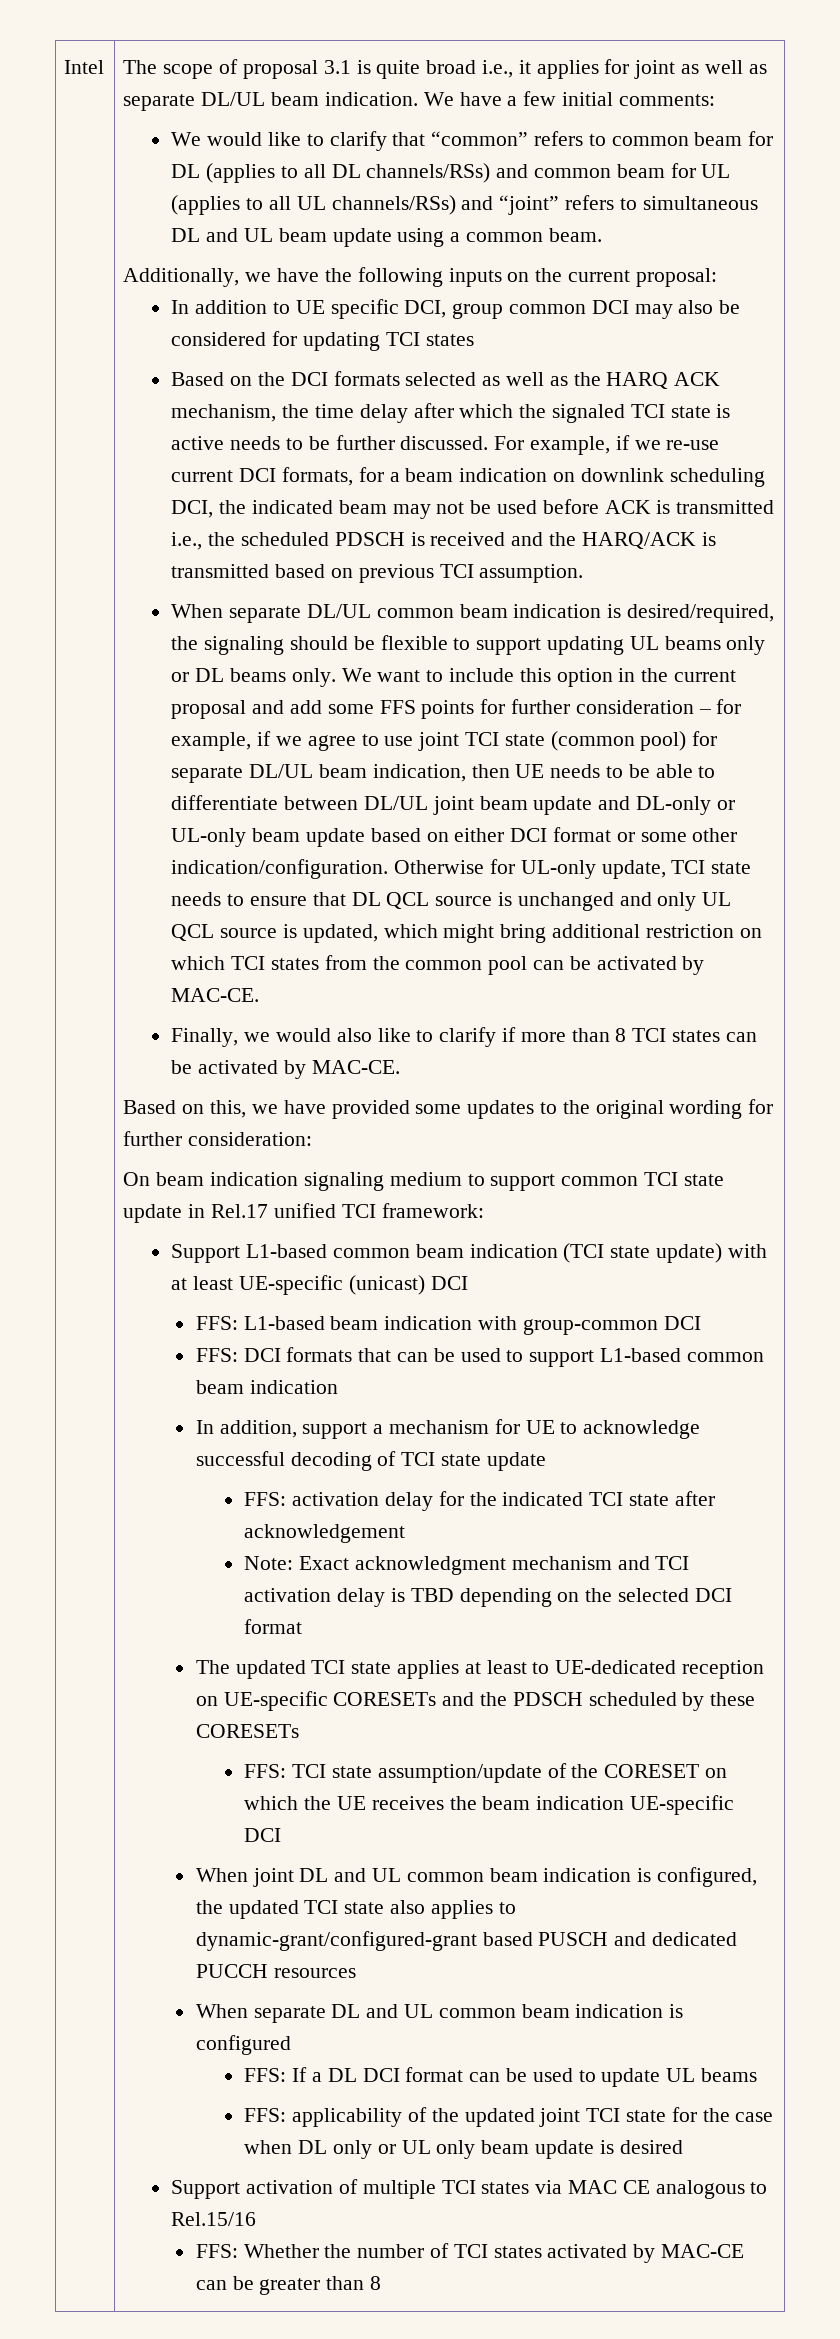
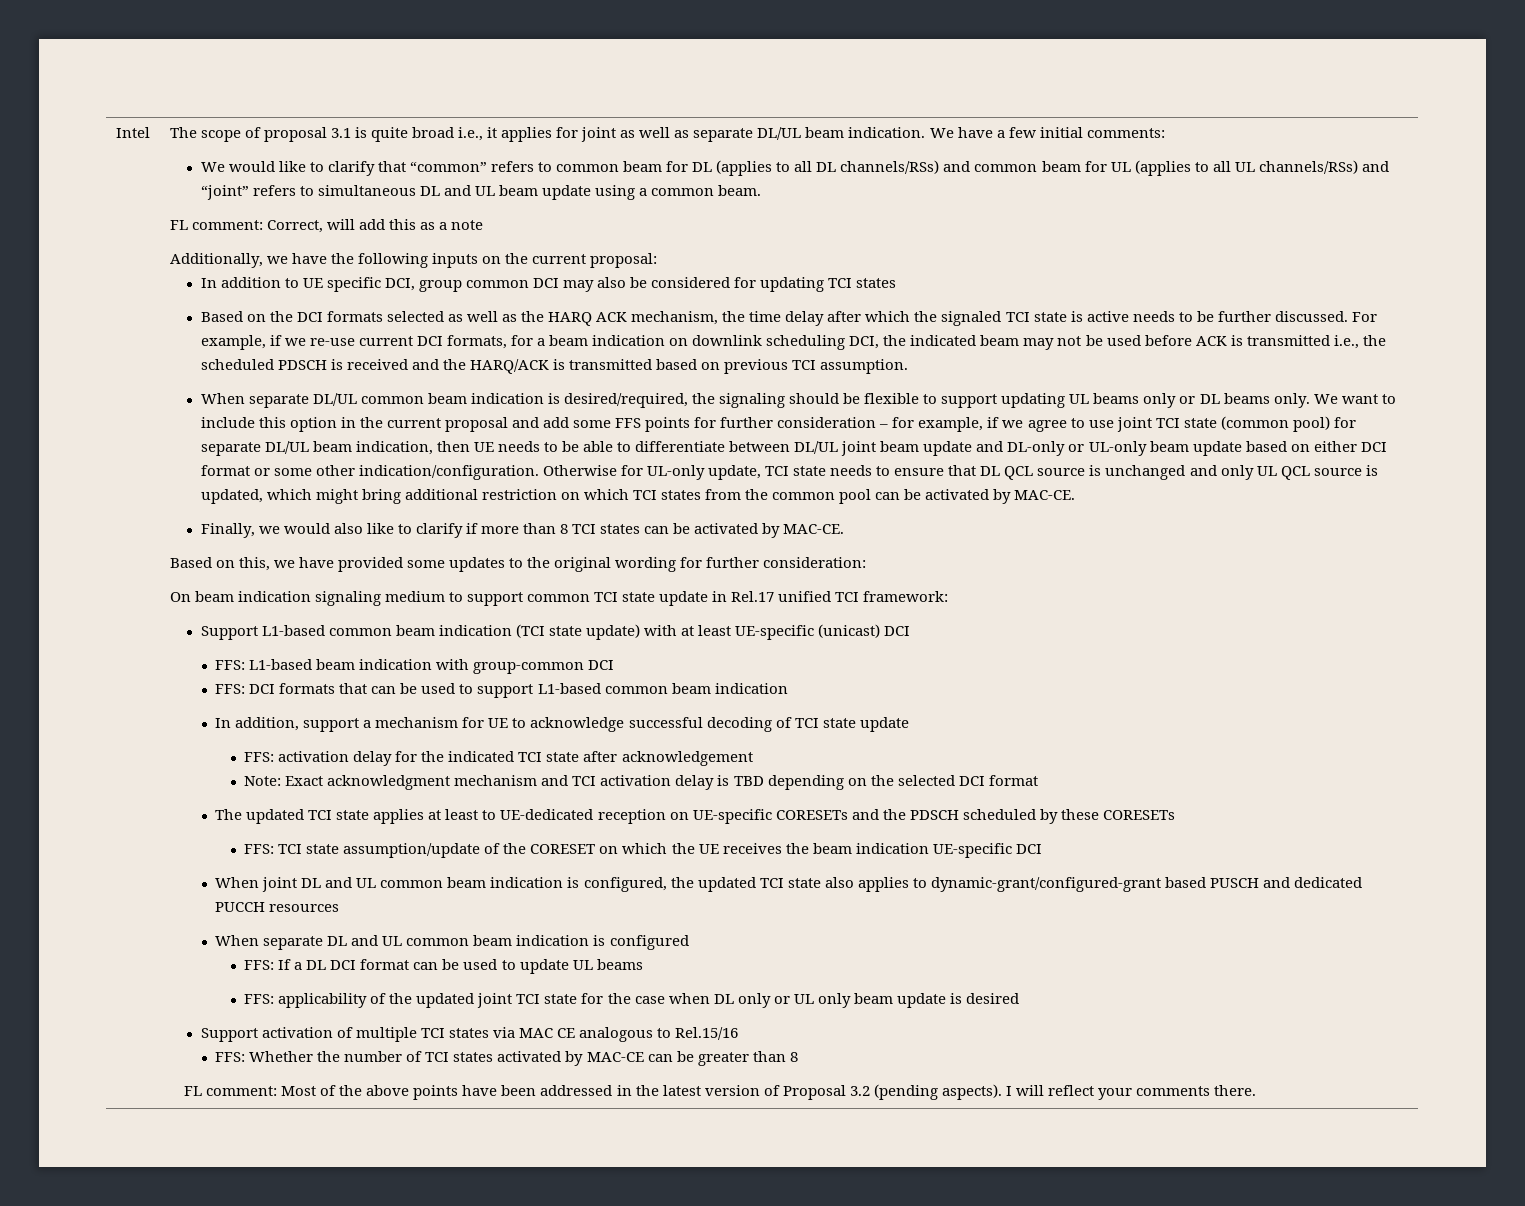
(602, 235) none -> [169,219,483,233] // FL comment: Correct, will add this as a note
(381, 2283) none -> [184,1084,1257,1100] // FL comment: Most of the above points have been addressed in the latest version of Proposal 3.2 (pending aspects). I will reflect your comments there.

